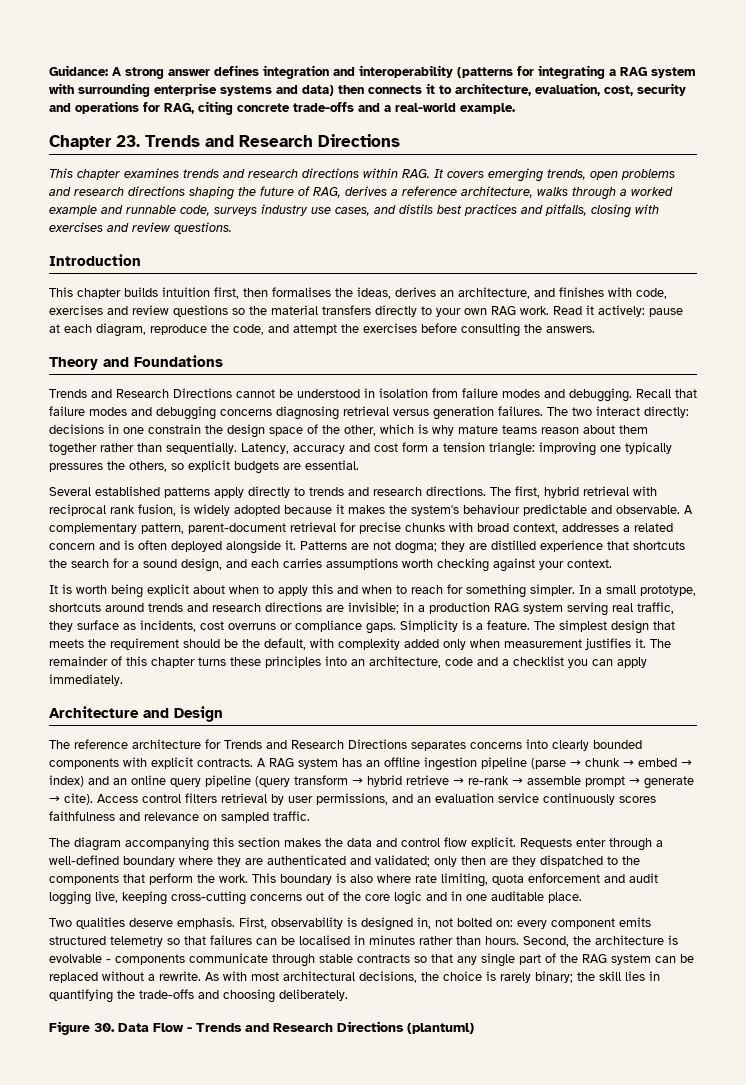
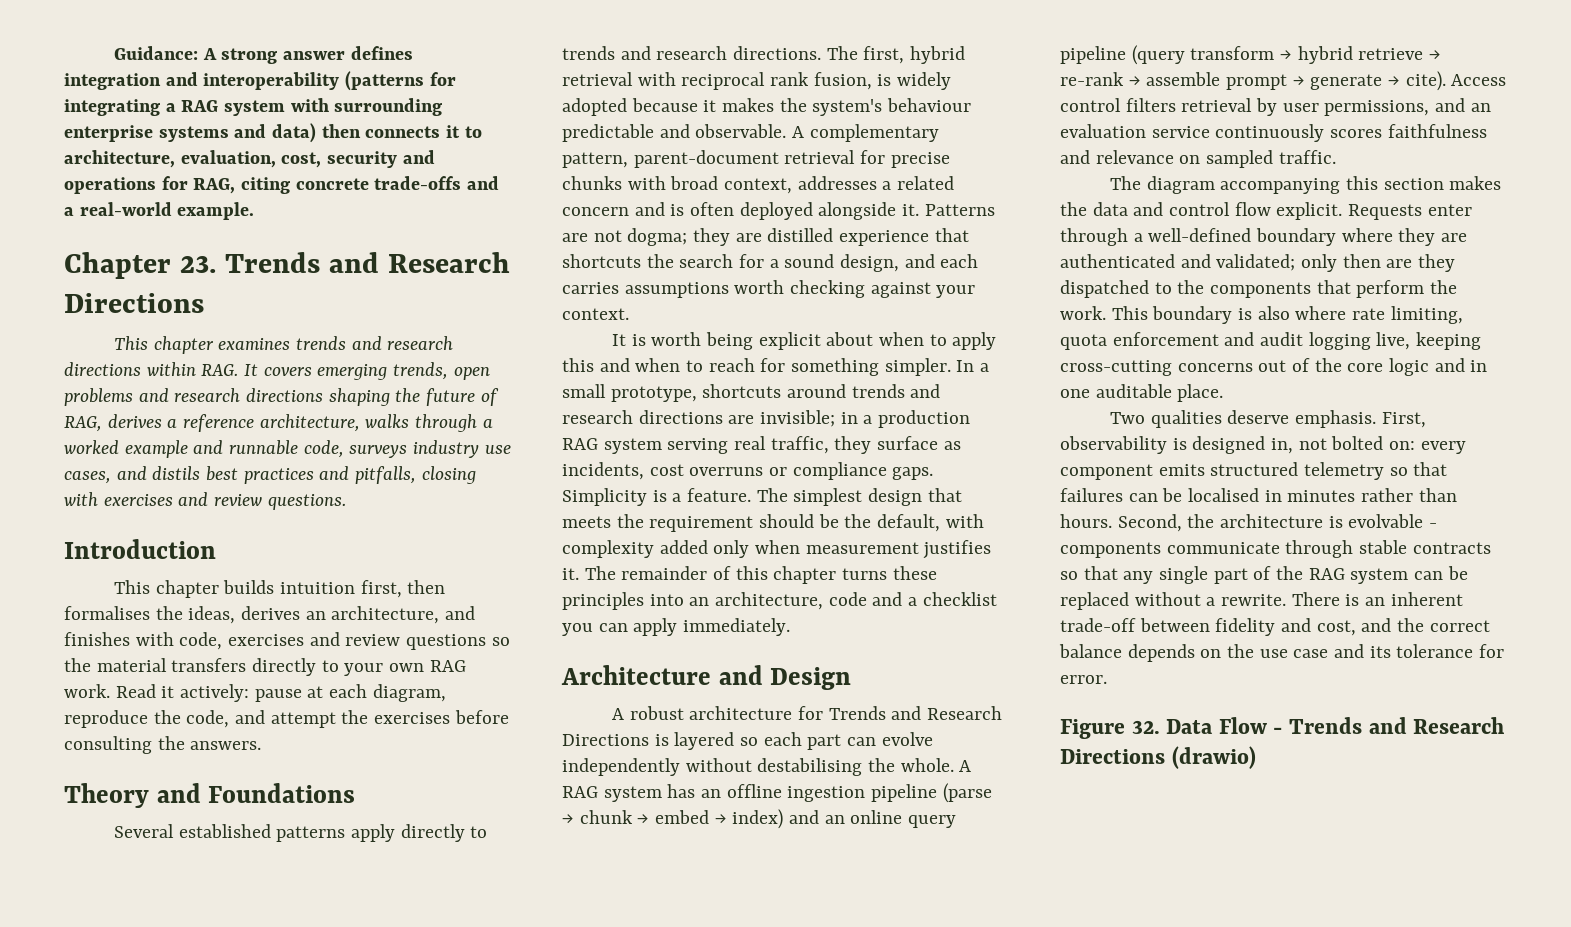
[49,388,697,402] [49,406,689,420] [49,424,648,438] [49,442,672,456] [49,460,359,474] // Trends and Research Directions cannot be understood in isolation from failure modes and debugging. Recall that failure modes and debugging concerns diagnosing retrieval versus generation failures. The two interact directly: decisions in one constrain the design space of the other, which is why mature teams reason about them together rather than sequentially. Latency, accuracy and cost form a tension triangle: improving one typically pressures the others, so explicit budgets are essential. -> (356, 793) none
[49,739,128,749] The reference -> [611,706,684,720] A robust
[411,739,642,751] [49,757,253,769] separates concerns into clearly bounded components with explicit contracts. -> [654,732,933,750] [562,758,954,776] is layered so each part can evolve independently without destabilising the whole.
[205,971,660,983] [49,989,348,1003] As with most architectural decisions, the choice is rarely binary; the skill lies in quantifying the trade-offs and choosing deliberately. -> [1291,592,1463,606] [1060,618,1490,636] [1059,644,1505,662] [1060,675,1107,684] There is an inherent trade-off between fidelity and cost, and the correct balance depends on the use case and its tolerance for error.
[94,1023,115,1032] 30. -> [1131,720,1160,734] 32.
[407,1023,474,1034] (plantuml) -> [1171,746,1256,769] (drawio)

